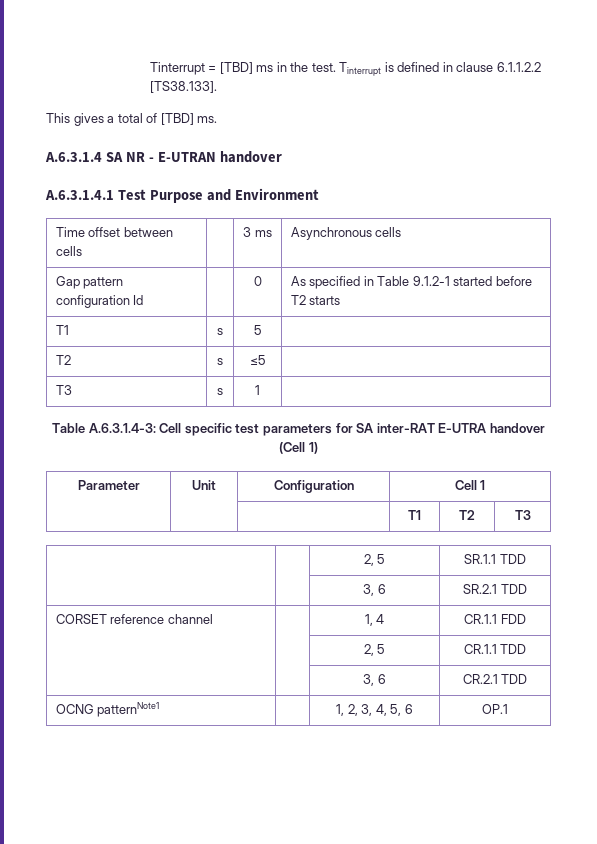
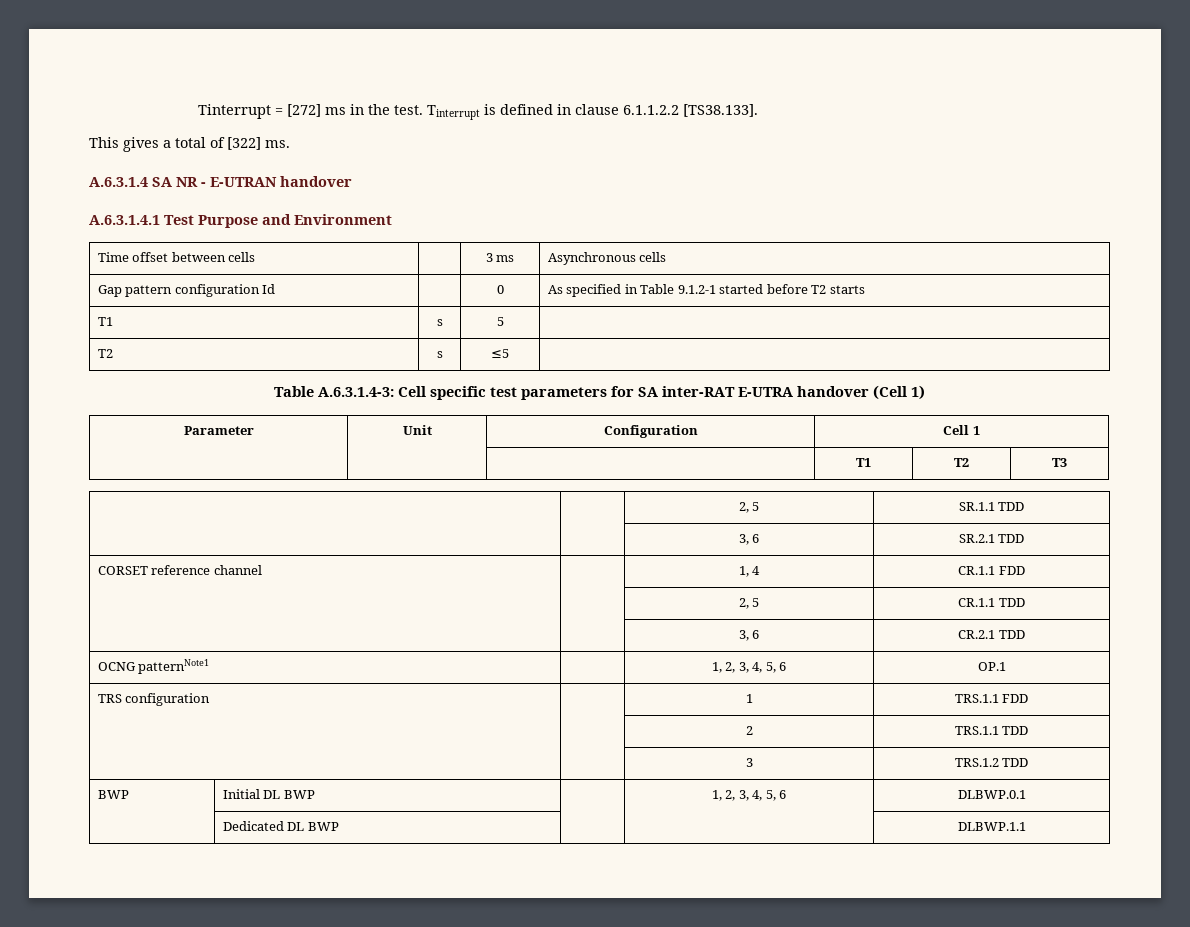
[219,62,253,74] [TBD] -> [286,104,321,117] [272]
[160,113,194,125] [TBD] -> [227,137,261,150] [322]
[55,385,72,395] [217,388,223,395] [255,385,260,395] // T3 | s | 1 | -> (509, 353) none
(508, 709) none -> [97,693,211,706] [745,694,753,703] [954,694,1029,703] [745,726,753,735] [954,726,1029,735] [745,758,753,767] [954,758,1029,767] [97,790,129,799] [222,789,315,799] [711,790,787,801] [957,790,1026,799] [222,821,339,831] [957,822,1026,831] // TRS configuration | | 1 | TRS.1.1 FDD // | | 2 | TRS.1.1 TDD // | | 3 | TRS.1.2 TDD // BWP | Initial DL BWP | | 1, 2, 3, 4, 5, 6 | DLBWP.0.1 // | Dedicated DL BWP | | | DLBWP.1.1

